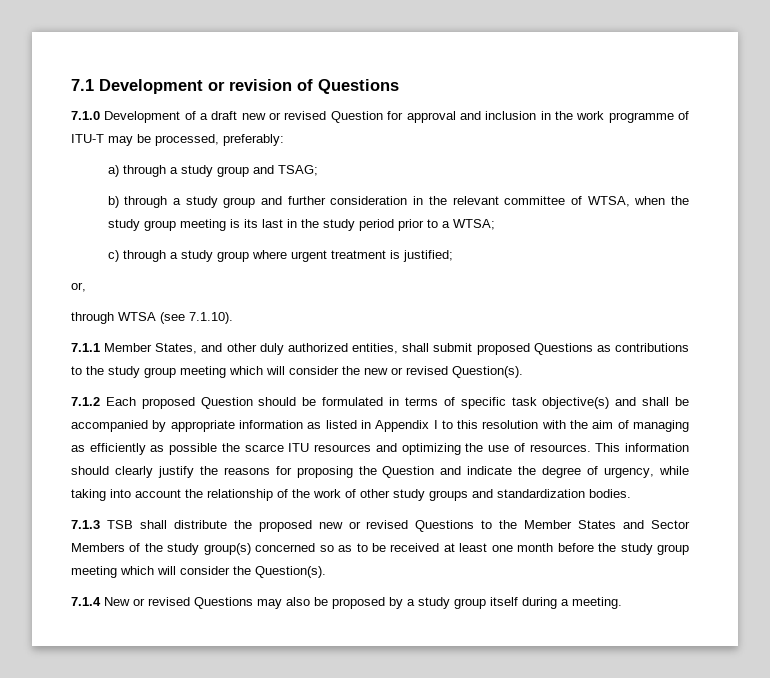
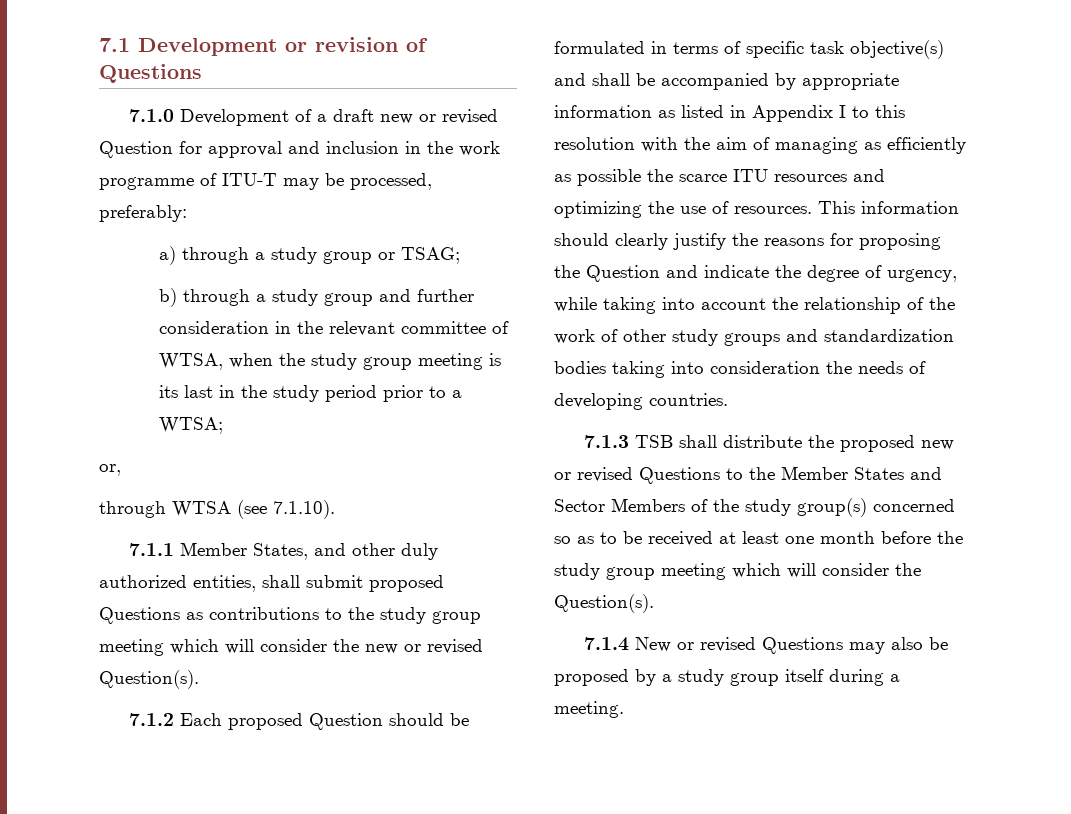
[252,165,274,174] and -> [377,252,395,260] or
[107,250,453,262] // c) through a study group where urgent treatment is justified; -> (223, 425) none
[589,489,631,498] bodies. -> [554,361,926,378] [554,393,728,410] bodies taking into consideration the needs of developing countries.

